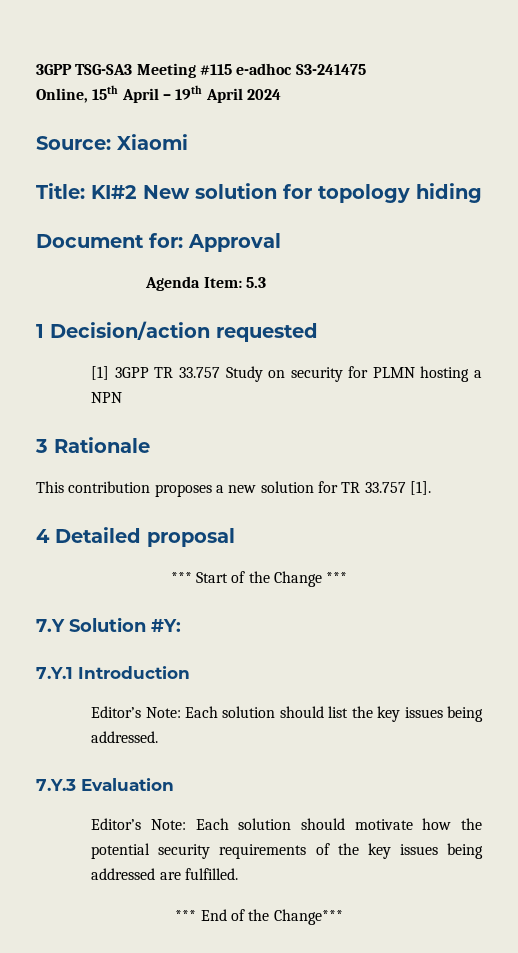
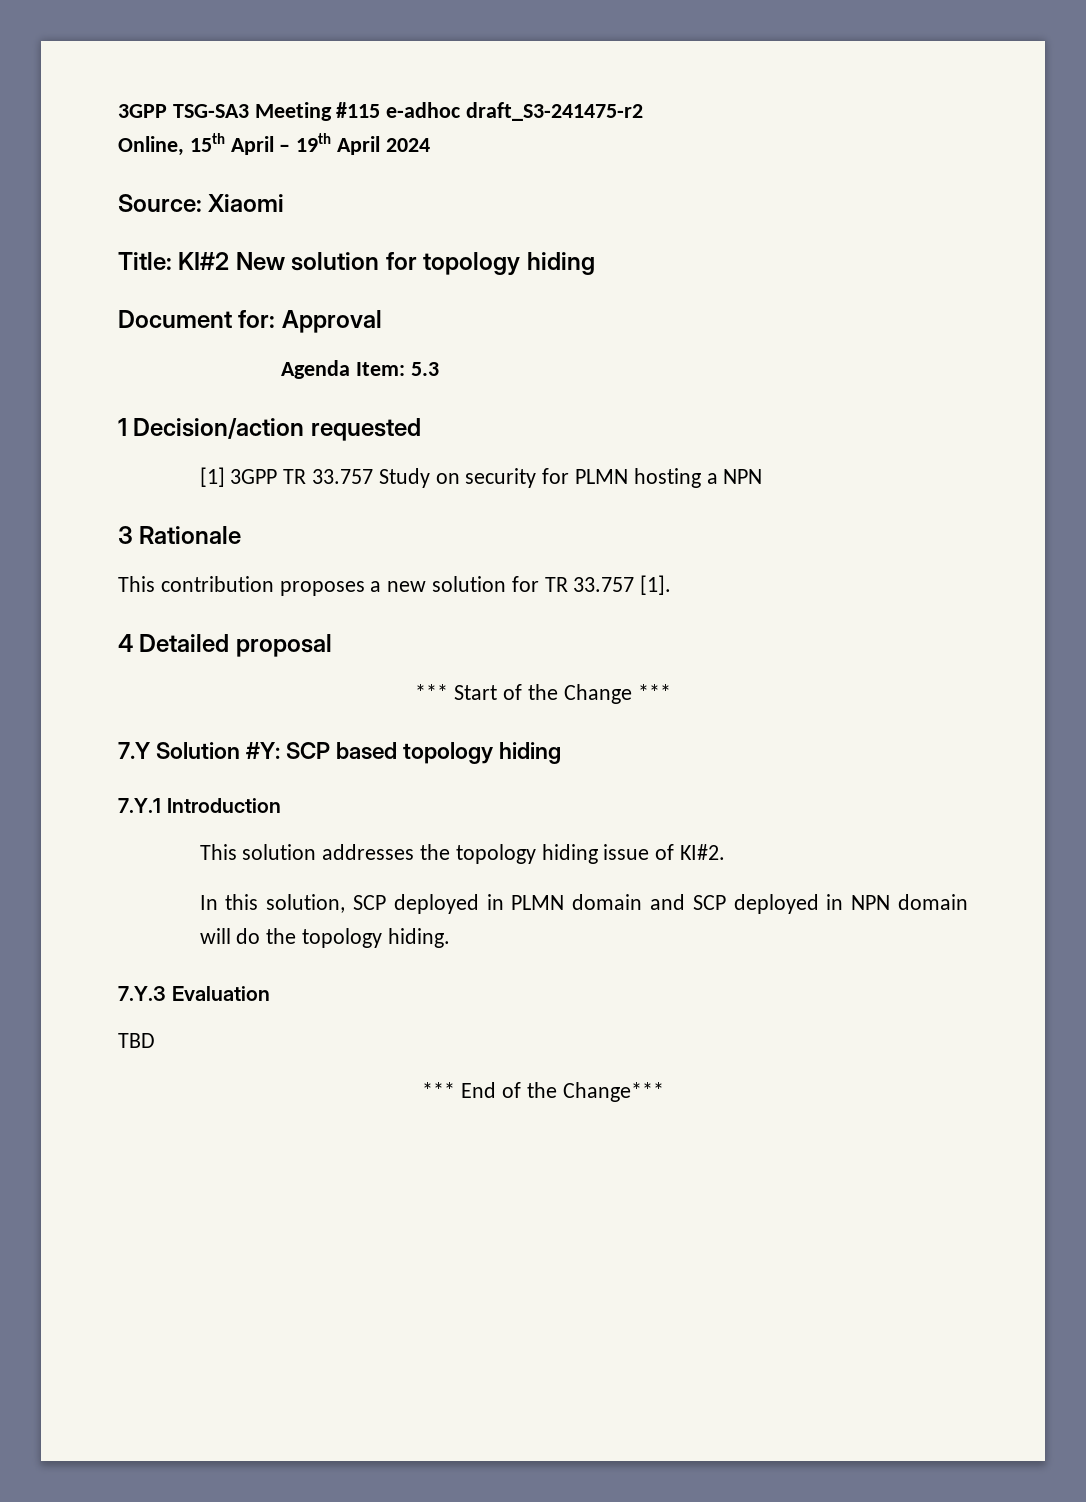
[295,64,366,75] S3-241475 -> [466,102,644,121] draft_S3-241475-r2
[36,666,190,679] [91,706,483,722] [91,731,159,743] [36,778,174,791] [91,818,482,830] [91,843,484,859] [91,868,238,880] // 7.Y.1 Introduction // Editor’s Note: Each solution should list the key issues being addressed. // 7.Y.3 Evaluation // Editor’s Note: Each solution should motivate how the potential security requirements of the key issues being addressed are fulfilled. -> [286,742,562,764] [118,798,281,813] [199,844,726,864] [199,894,969,914] [199,928,450,948] [118,986,270,1001] [118,1033,155,1048] SCP based topology hiding // 7.Y.1 Introduction // This solution addresses the topology hiding issue of KI#2. // In this solution, SCP deployed in PLMN domain and SCP deployed in NPN domain will do the topology hiding. // 7.Y.3 Evaluation // TBD

